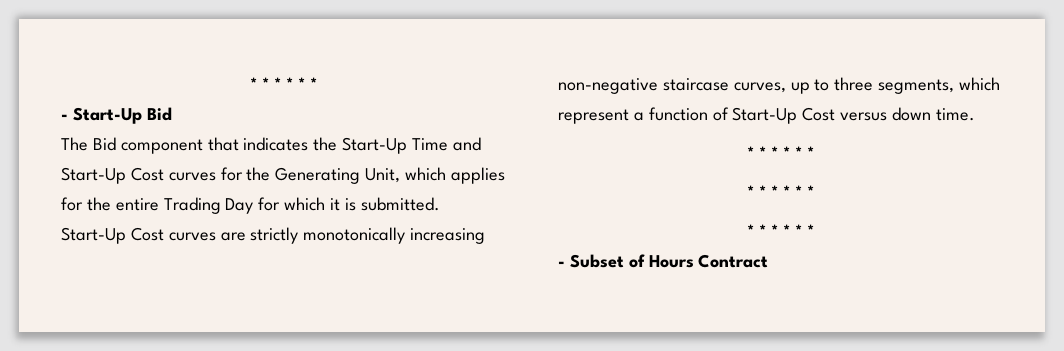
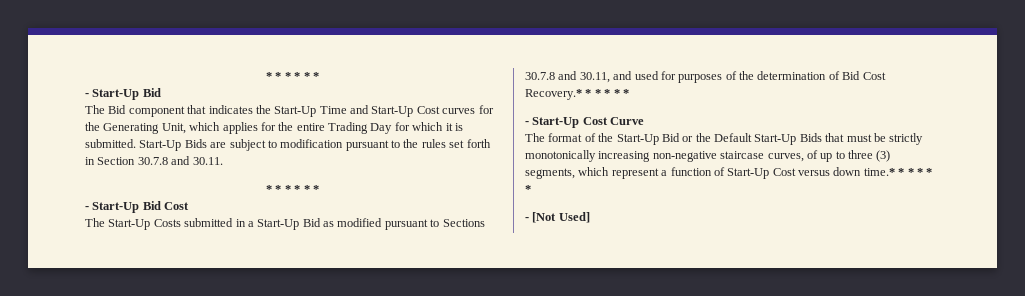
[130,227,246,241] Cost curves are -> [184,139,491,151] [85,156,223,165] [266,185,319,193] [85,201,190,213] [85,218,485,230] [525,71,886,83] [525,89,629,100] [525,117,645,128] [525,133,886,145] Bids are subject to modification pursuant to the rules set forth in Section 30.7.8 and 30.11. // * * * * * * // - Start-Up Bid Cost // The Start-Up Costs submitted in a Start-Up Bid as modified pursuant to Sections 30.7.8 and 30.11, and used for purposes of the determination of Bid Cost Recovery.* * * * * * // - Start-Up Cost Curve // The format of the Start-Up Bid or the Default Start-Up Bids that must be
(786, 87) none -> [806,150,818,159] of
(874, 84) none -> [876,150,891,162] (3)
[935,108,975,121] [747,146,814,159] [747,185,814,198] [747,224,814,237] [558,254,769,268] time. // * * * * * * // * * * * * * // * * * * * * // - Subset of Hours Contract -> [863,168,933,176] [525,185,531,193] [525,212,590,223] time.* * * * * * // - [Not Used]

